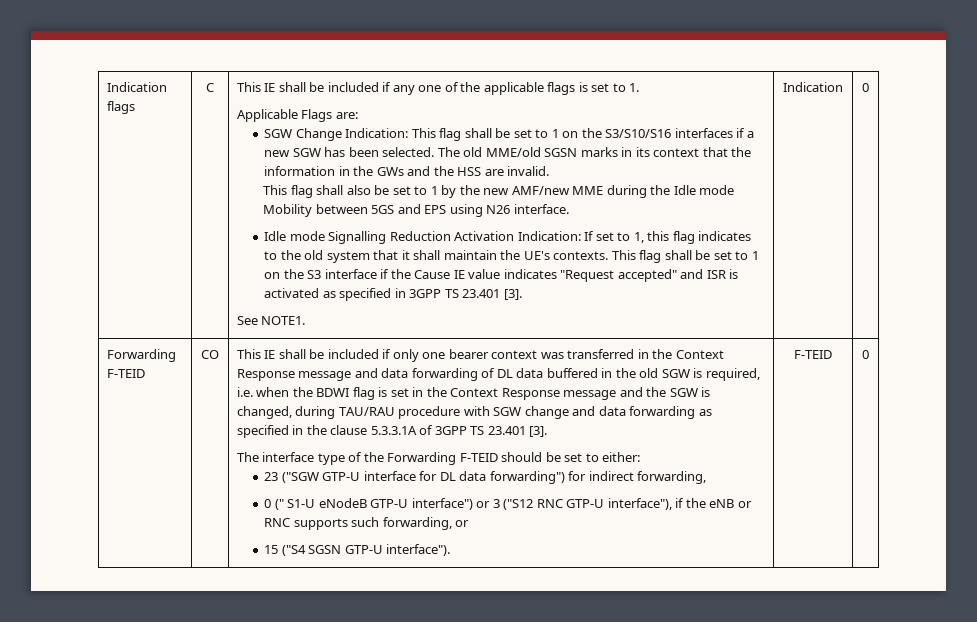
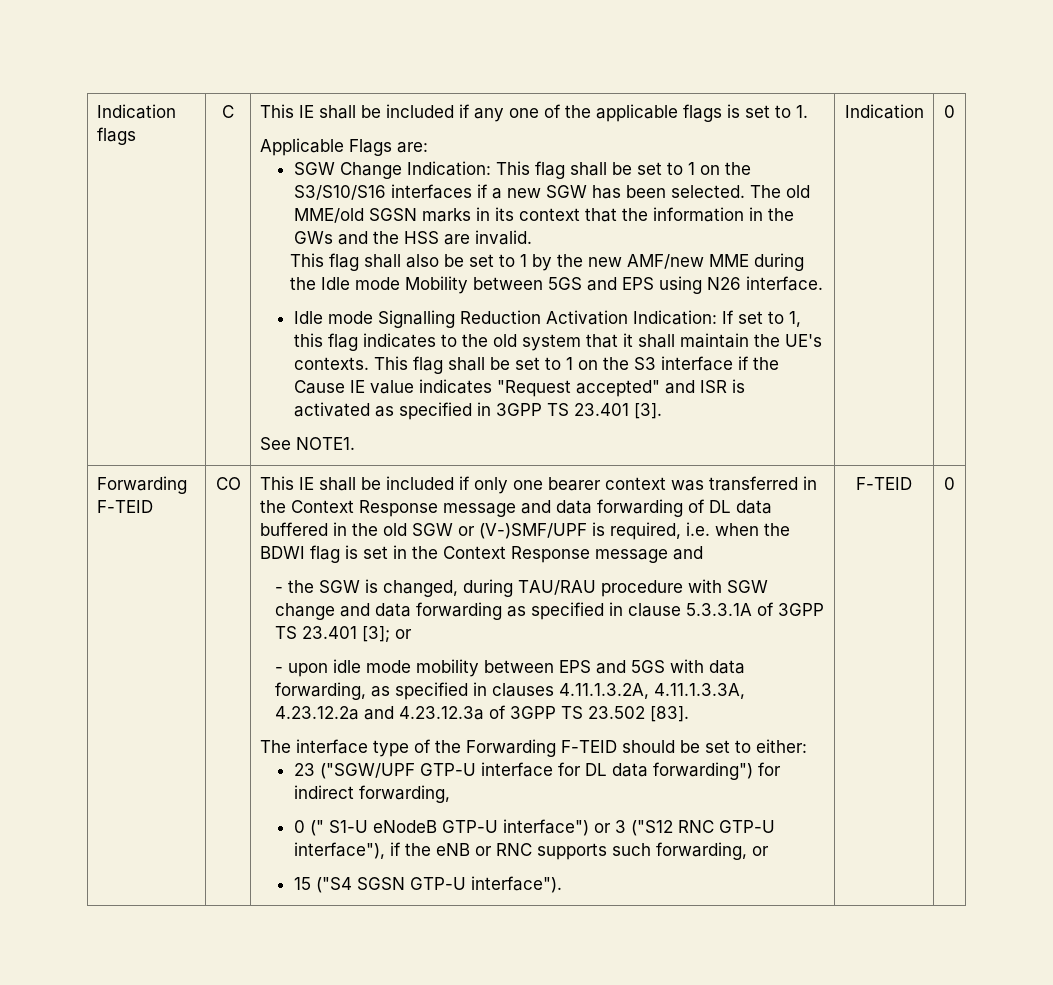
(690, 373) none -> [457,523,587,539] or (V-)SMF/UPF
(643, 392) none -> [275,587,284,593] // -
[306,425,327,435] the -> (624, 609) none
[529,426,548,437] [3]. -> [362,626,413,642] [275,659,746,677] [275,682,746,700] [275,705,690,722] [3]; or // - upon idle mode mobility between EPS and 5GS with data forwarding, as specified in clauses 4.11.1.3.2A, 4.11.1.3.3A, 4.23.12.2a and 4.23.12.3a of 3GPP TS 23.502 [83].
[281,472,319,483] ("SGW -> [319,763,415,779] ("SGW/UPF

